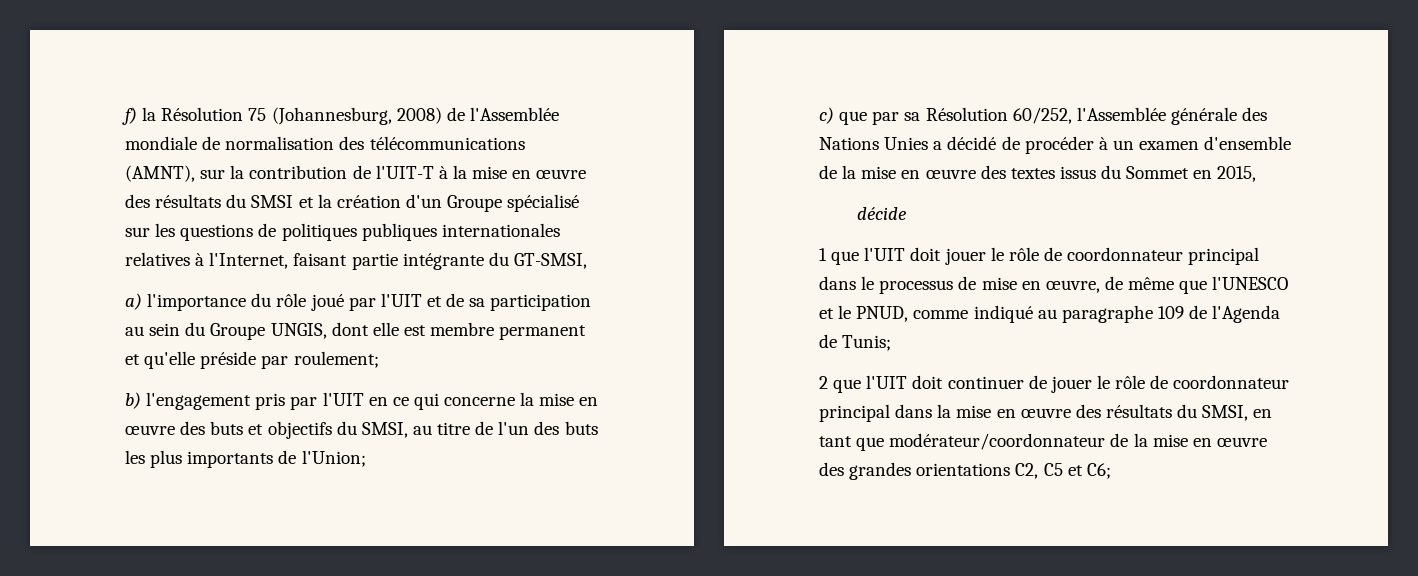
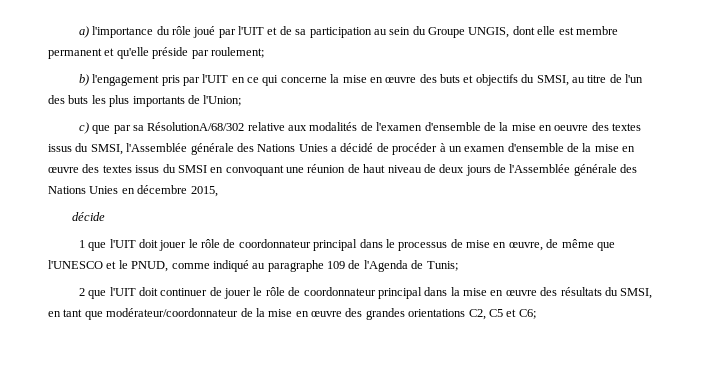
[122,107,559,125] [125,136,525,150] [125,165,587,182] [125,194,580,212] [125,223,560,241] [125,252,587,270] f) la Résolution 75 (Johannesburg, 2008) de l'Assemblée mondiale de normalisation des télécommunications (AMNT), sur la contribution de l'UIT-T à la mise en œuvre des résultats du SMSI et la création d'un Groupe spécialisé sur les questions de politiques publiques internationales relatives à l'Internet, faisant partie intégrante du GT-SMSI, // -> (78, 32) none
[925,107,1072,124] Résolution 60/252, -> [147,122,642,131] [48,143,123,155] RésolutionA/68/302 relative aux modalités de l'examen d'ensemble de la mise en oeuvre des textes issus du SMSI,
[1126,166,1213,179] Sommet en -> [177,164,638,176] [48,185,188,194] SMSI en convoquant une réunion de haut niveau de deux jours de l'Assemblée générale des Nations Unies en décembre

